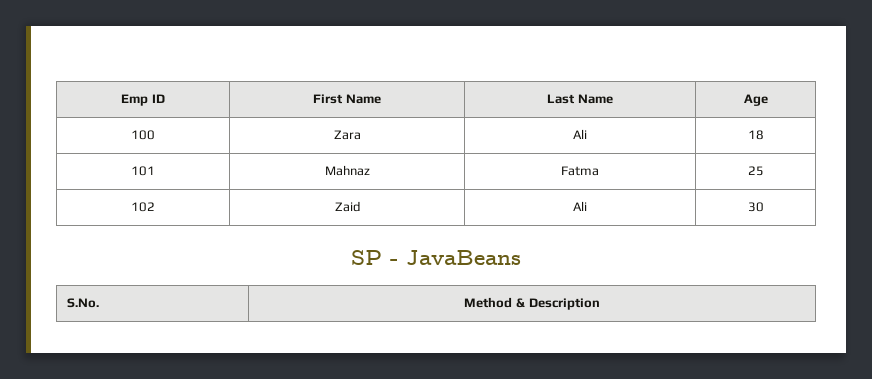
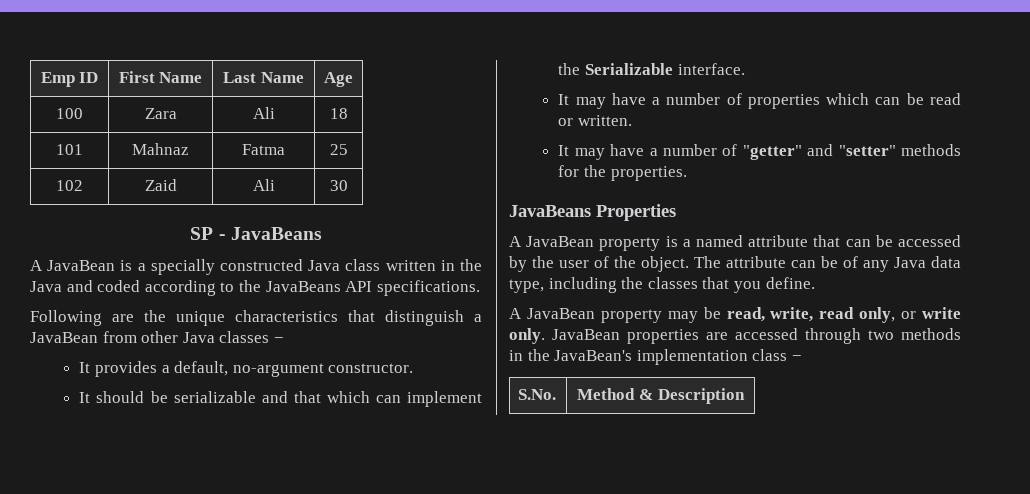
(521, 257) none -> [30,259,482,275] [30,280,480,296] [30,310,482,326] [30,331,284,343] [79,361,414,377] [79,391,482,407] [558,63,745,75] [558,93,961,109] [558,115,632,126] [558,144,961,160] [558,165,687,181] [509,204,676,221] [509,235,961,251] [509,256,961,272] [509,277,815,293] [509,307,961,323] [509,328,961,344] [509,349,802,365] // A JavaBean is a specially constructed Java class written in the Java and coded according to the JavaBeans API specifications. // Following are the unique characteristics that distinguish a JavaBean from other Java classes − // It provides a default, no-argument constructor. // It should be serializable and that which can implement the Serializable interface. // It may have a number of properties which can be read or written. // It may have a number of "getter" and "setter" methods for the properties. // JavaBeans Properties // A JavaBean property is a named attribute that can be accessed by the user of the object. The attribute can be of any Java data type, including the classes that you define. // A JavaBean property may be read, write, read only, or write only. JavaBean properties are accessed through two methods in the JavaBean's implementation class −

